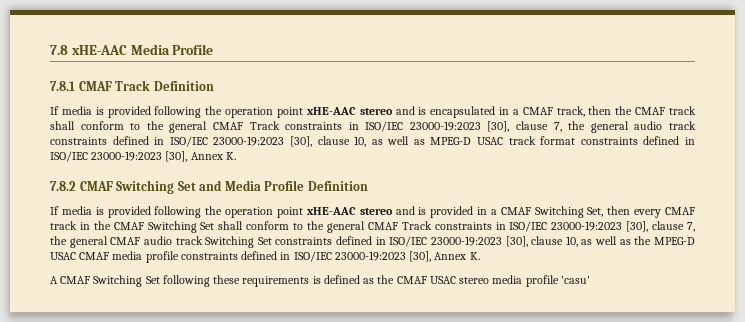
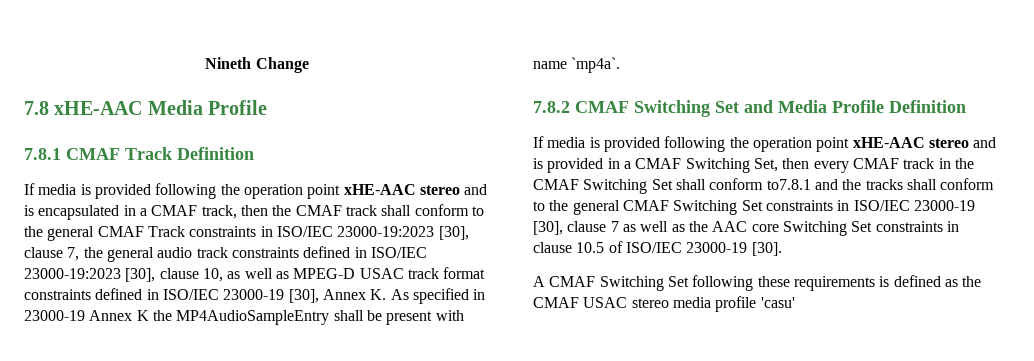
(50, 50) none -> [205,57,309,73] Nineth Change //
[91,151,236,162] 23000-19:2023 [30], Annex K. -> [223,288,486,304] [24,310,464,325] [533,57,621,73] 23000-19 [30], Annex K. As specified in 23000-19 Annex K the MP4AudioSampleEntry shall be present with name `mp4a`.
[293,221,695,233] [50,236,696,248] [50,251,480,263] to the general CMAF Track constraints in ISO/IEC 23000-19:2023 [30], clause 7, the general CMAF audio track Switching Set constraints defined in ISO/IEC 23000-19:2023 [30], clause 10, as well as the MPEG-D USAC CMAF media profile constraints defined in ISO/IEC 23000-19:2023 [30], Annex K. -> [766,178,995,190] [533,200,975,215] [533,221,959,236] [533,241,782,256] to7.8.1 and the tracks shall conform to the general CMAF Switching Set constraints in ISO/IEC 23000-19 [30], clause 7 as well as the AAC core Switching Set constraints in clause 10.5 of ISO/IEC 23000-19 [30].

